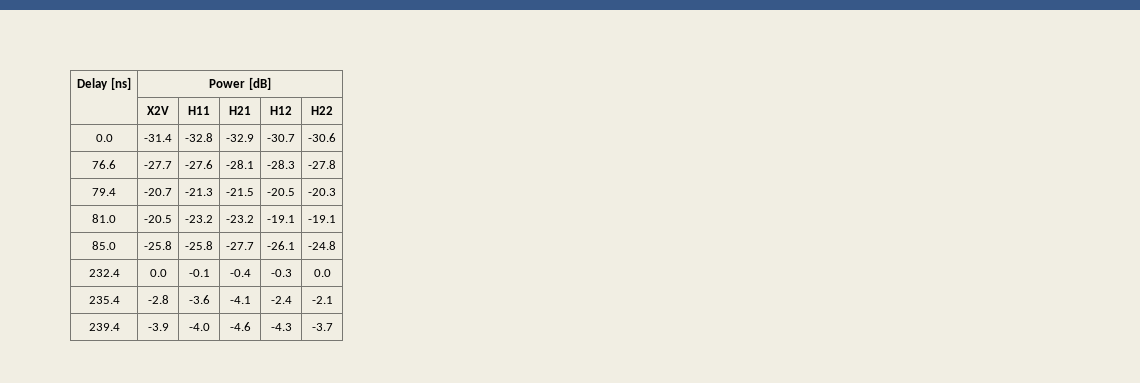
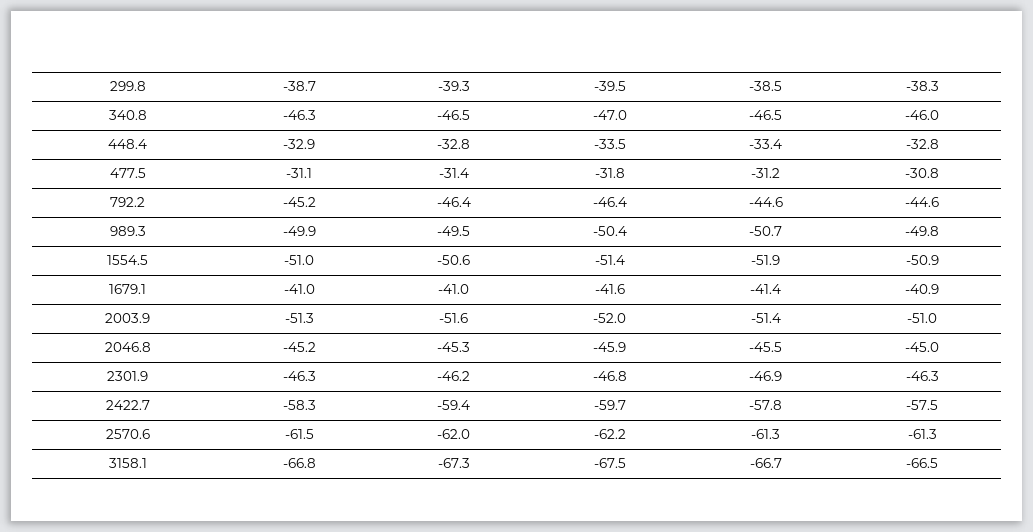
[77,77,131,90] [209,77,271,90] [147,106,169,115] [188,106,210,115] [229,106,251,115] [270,106,292,115] [311,106,333,115] [95,134,113,142] [144,134,172,142] [185,133,213,142] [226,134,254,142] [267,134,295,142] [308,133,336,142] [92,160,116,169] [144,161,172,169] [185,160,213,169] [226,160,254,169] [267,160,295,169] [308,160,336,169] [92,188,116,196] [144,188,172,196] [185,188,213,196] [226,188,254,196] [267,188,295,196] [308,188,336,196] [92,214,116,223] [144,215,172,223] [185,215,213,223] [226,215,254,223] [267,215,295,223] [308,215,336,223] [92,241,116,250] [144,241,172,250] [185,241,213,250] [226,242,254,250] [267,241,295,250] [308,241,336,250] [88,269,120,277] [149,269,167,277] [188,269,210,277] [229,269,251,277] [270,269,292,277] [313,269,331,277] [88,296,120,304] [147,295,169,304] [188,295,210,304] [229,296,251,304] [270,296,292,304] [311,296,333,304] [88,323,120,331] [147,323,169,331] [188,323,210,331] [229,322,251,331] [270,323,292,331] [311,323,333,331] Delay [ns] | Power [dB] // | X2V | H11 | H21 | H12 | H22 // 0.0 | -31.4 | -32.8 | -32.9 | -30.7 | -30.6 // 76.6 | -27.7 | -27.6 | -28.1 | -28.3 | -27.8 // 79.4 | -20.7 | -21.3 | -21.5 | -20.5 | -20.3 // 81.0 | -20.5 | -23.2 | -23.2 | -19.1 | -19.1 // 85.0 | -25.8 | -25.8 | -27.7 | -26.1 | -24.8 // 232.4 | 0.0 | -0.1 | -0.4 | -0.3 | 0.0 // 235.4 | -2.8 | -3.6 | -4.1 | -2.4 | -2.1 // 239.4 | -3.9 | -4.0 | -4.6 | -4.3 | -3.7 -> [109,81,146,91] [282,81,316,91] [437,81,470,91] [593,81,626,91] [749,81,782,91] [905,81,939,91] [108,110,147,120] [282,110,316,120] [437,110,471,120] [592,110,627,120] [749,110,782,120] [905,110,939,120] [108,139,147,149] [283,139,315,149] [437,139,471,149] [593,139,626,149] [749,139,782,149] [905,139,939,149] [109,168,146,178] [286,168,312,178] [438,168,469,178] [594,168,625,178] [751,168,780,178] [905,168,939,178] [110,197,145,207] [282,197,316,207] [436,197,471,207] [592,197,627,207] [748,197,783,207] [905,197,939,207] [109,226,146,236] [282,226,316,236] [437,226,471,236] [592,226,627,236] [749,226,782,236] [905,226,939,236] [107,255,148,265] [284,255,314,265] [437,255,471,265] [594,255,625,265] [751,255,780,265] [905,255,939,265] [109,284,146,294] [283,284,315,294] [438,284,470,294] [594,284,625,294] [750,284,781,294] [905,284,939,294] [105,313,150,323] [284,313,314,323] [439,313,469,323] [593,313,626,323] [750,313,781,323] [907,313,937,323] [104,342,151,352] [282,342,316,352] [437,342,471,352] [593,342,626,352] [749,342,782,352] [905,342,939,352] [107,371,148,381] [282,371,316,381] [437,371,471,381] [592,371,627,381] [749,371,782,381] [905,371,939,381] [105,400,150,410] [282,400,316,410] [437,400,471,410] [593,400,626,410] [749,400,782,410] [906,400,938,410] [105,429,150,439] [284,429,314,439] [437,429,471,439] [593,429,626,439] [751,429,780,439] [907,429,937,439] [108,458,147,468] [282,458,316,468] [437,458,470,468] [593,458,626,468] [749,458,782,468] [906,458,938,468] 299.8 | -38.7 | -39.3 | -39.5 | -38.5 | -38.3 // 340.8 | -46.3 | -46.5 | -47.0 | -46.5 | -46.0 // 448.4 | -32.9 | -32.8 | -33.5 | -33.4 | -32.8 // 477.5 | -31.1 | -31.4 | -31.8 | -31.2 | -30.8 // 792.2 | -45.2 | -46.4 | -46.4 | -44.6 | -44.6 // 989.3 | -49.9 | -49.5 | -50.4 | -50.7 | -49.8 // 1554.5 | -51.0 | -50.6 | -51.4 | -51.9 | -50.9 // 1679.1 | -41.0 | -41.0 | -41.6 | -41.4 | -40.9 // 2003.9 | -51.3 | -51.6 | -52.0 | -51.4 | -51.0 // 2046.8 | -45.2 | -45.3 | -45.9 | -45.5 | -45.0 // 2301.9 | -46.3 | -46.2 | -46.8 | -46.9 | -46.3 // 2422.7 | -58.3 | -59.4 | -59.7 | -57.8 | -57.5 // 2570.6 | -61.5 | -62.0 | -62.2 | -61.3 | -61.3 // 3158.1 | -66.8 | -67.3 | -67.5 | -66.7 | -66.5

